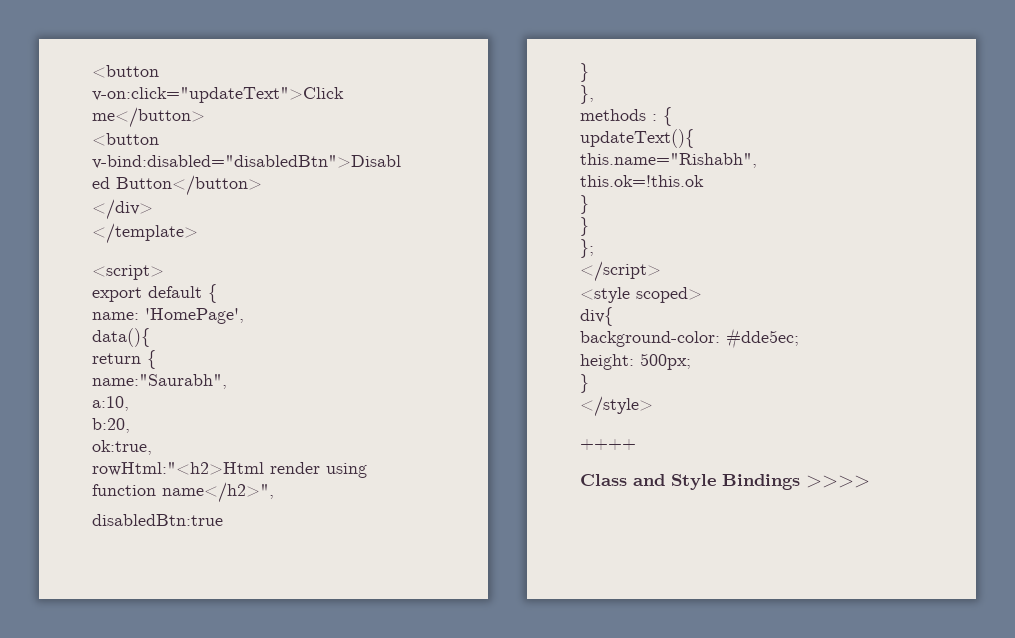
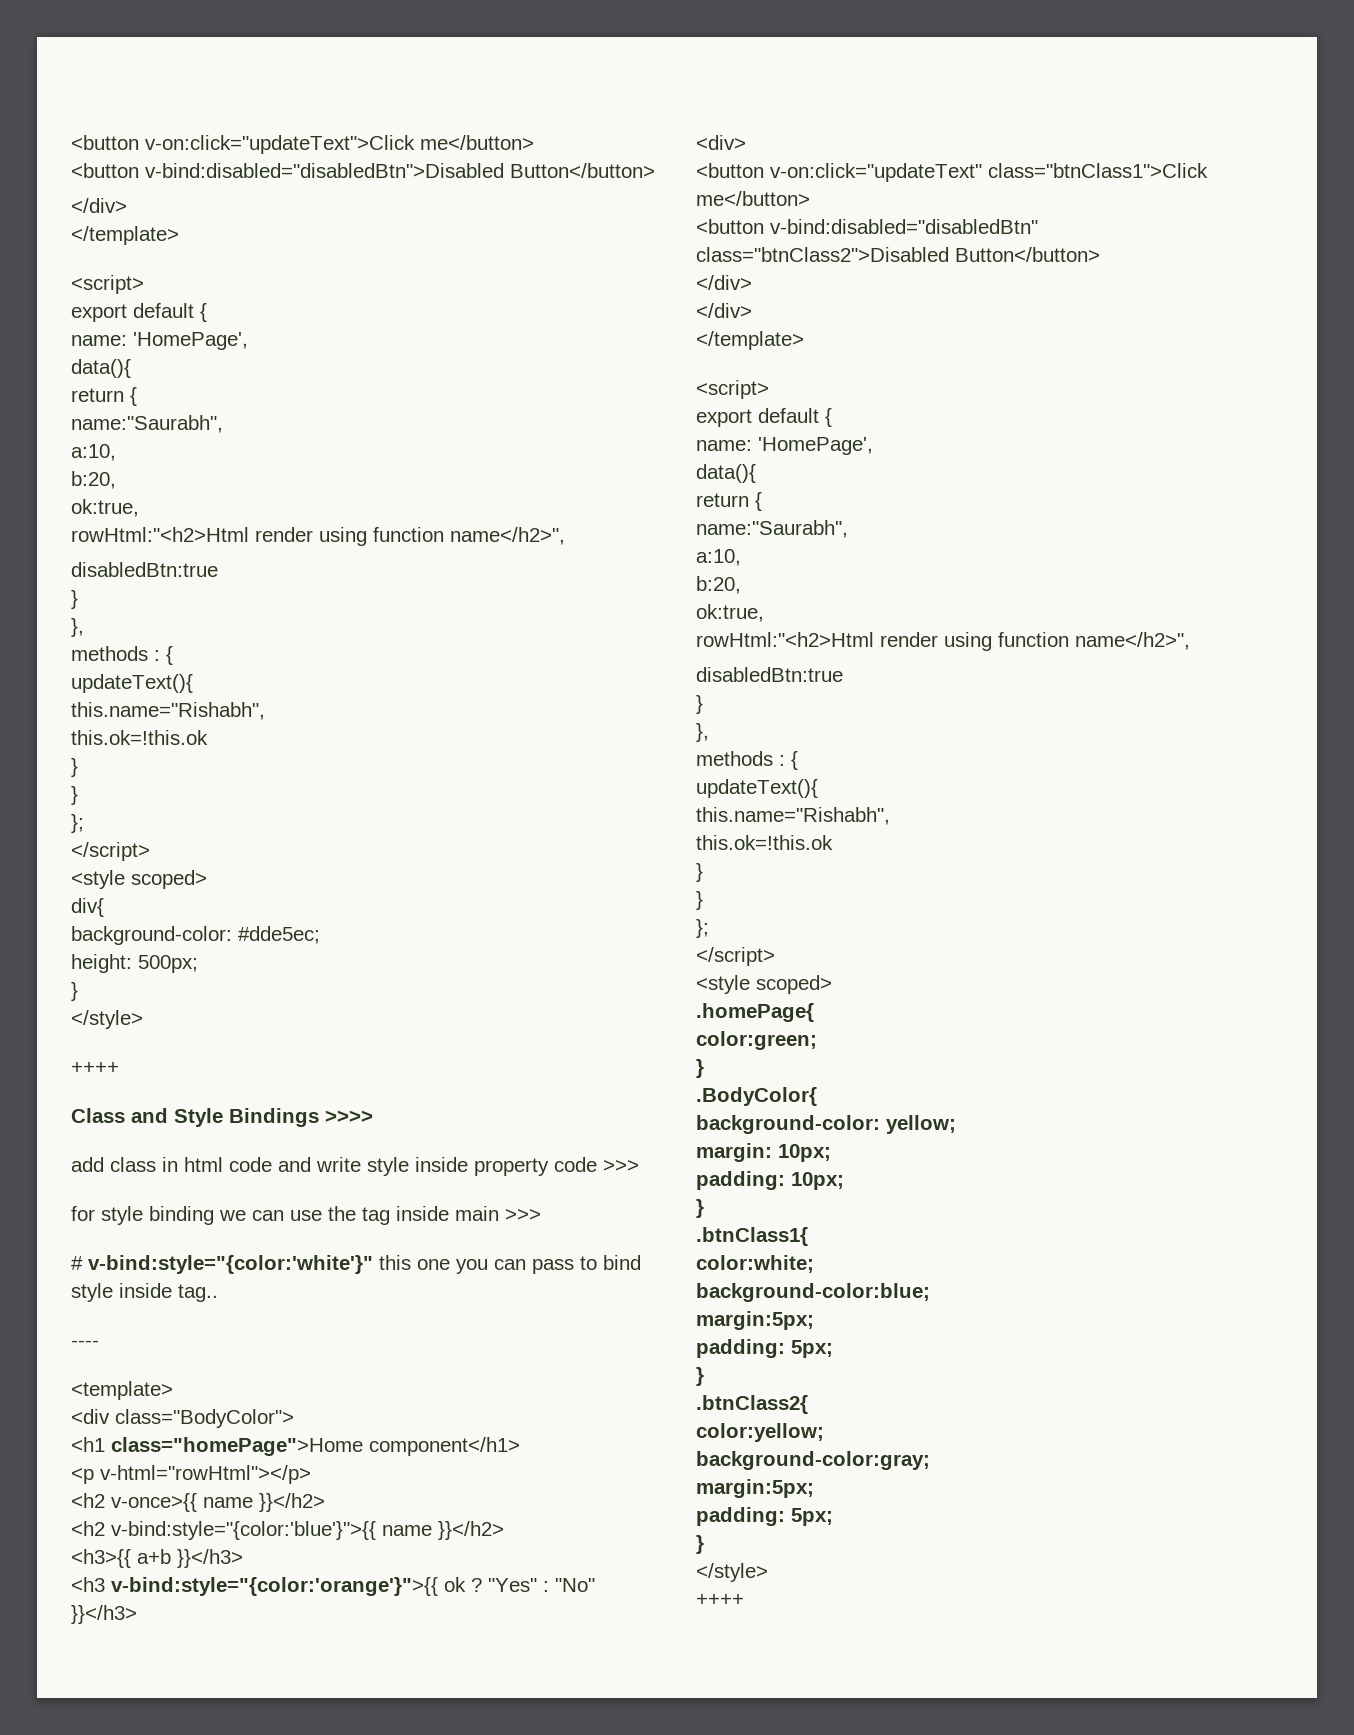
(870, 481) none -> [71,1157,639,1176] [71,1206,541,1225] [71,1255,641,1274] [71,1283,218,1302] [71,1340,99,1347] [71,1381,173,1400] [71,1409,294,1428] [71,1437,520,1456] [71,1465,311,1484] [71,1493,325,1512] [71,1521,504,1540] [71,1549,243,1568] [71,1577,595,1596] [71,1605,137,1624] [696,135,746,150] [696,163,1208,182] [696,191,810,206] [696,219,1038,234] [696,247,1100,262] [696,275,752,290] [696,303,752,318] [696,331,804,350] [696,380,769,399] [696,408,832,427] [696,437,873,455] [696,464,756,483] [696,492,762,511] [696,520,848,538] [696,549,741,566] [696,576,741,594] [696,604,764,622] [696,632,1190,651] [696,667,843,682] [696,695,703,714] [696,723,709,742] [696,751,798,770] [696,779,818,798] [696,807,890,825] [696,835,833,850] [696,863,703,882] [696,891,703,910] [696,919,709,938] [696,947,775,966] [696,975,832,994] [696,1003,814,1022] [696,1031,817,1050] [696,1059,704,1078] [696,1087,817,1106] [696,1115,956,1134] [696,1143,831,1162] [696,1171,844,1190] [696,1199,704,1218] [696,1227,808,1246] [696,1255,814,1273] [696,1283,930,1302] [696,1311,814,1330] [696,1339,833,1358] [696,1367,704,1386] [696,1395,808,1414] [696,1423,824,1442] [696,1451,930,1470] [696,1479,814,1498] [696,1507,833,1526] [696,1535,704,1554] [696,1563,768,1582] [696,1594,744,1606] // add class in html code and write style inside property code >>> // for style binding we can use the tag inside main >>> // # v-bind:style="{color:'white'}" this one you can pass to bind style inside tag.. // ---- // <template> // <div class="BodyColor"> // <h1 class="homePage">Home component</h1> // <p v-html="rowHtml"></p> // <h2 v-once>{{ name }}</h2> // <h2 v-bind:style="{color:'blue'}">{{ name }}</h2> // <h3>{{ a+b }}</h3> // <h3 v-bind:style="{color:'orange'}">{{ ok ? "Yes" : "No" }}</h3> // <div> // <button v-on:click="updateText" class="btnClass1">Click me</button> // <button v-bind:disabled="disabledBtn" class="btnClass2">Disabled Button</button> // </div> // </div> // </template> // <script> // export default { // name: 'HomePage', // data(){ // return { // name:"Saurabh", // a:10, // b:20, // ok:true, // rowHtml:"<h2>Html render using function name</h2>", // disabledBtn:true // } // }, // methods : { // updateText(){ // this.name="Rishabh", // this.ok=!this.ok // } // } // }; // </script> // <style scoped> // .homePage{ // color:green; // } // .BodyColor{ // background-color: yellow; // margin: 10px; // padding: 10px; // } // .btnClass1{ // color:white; // background-color:blue; // margin:5px; // padding: 5px; // } // .btnClass2{ // color:yellow; // background-color:gray; // margin:5px; // padding: 5px; // } // </style> // ++++

